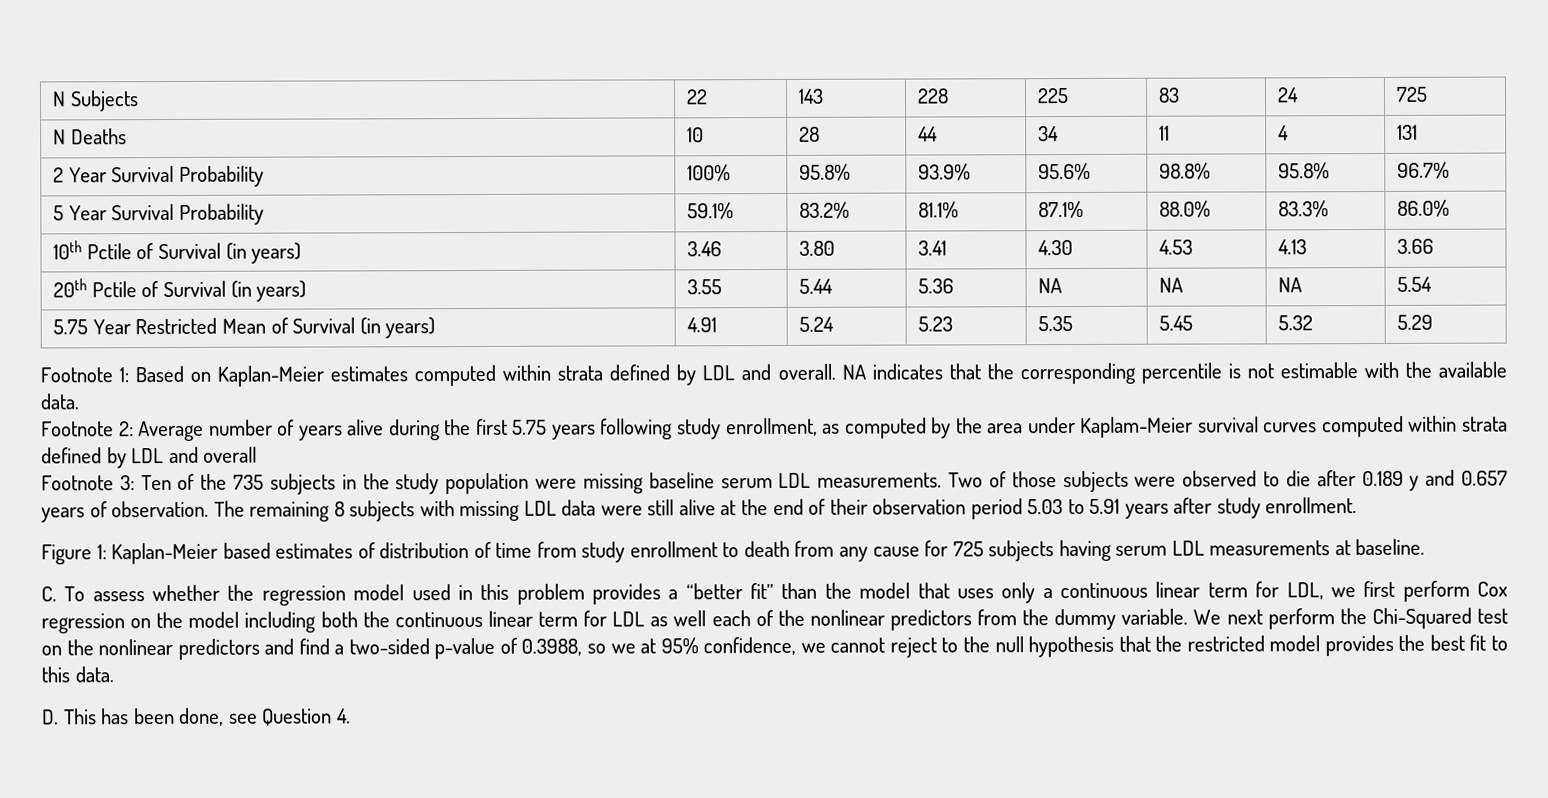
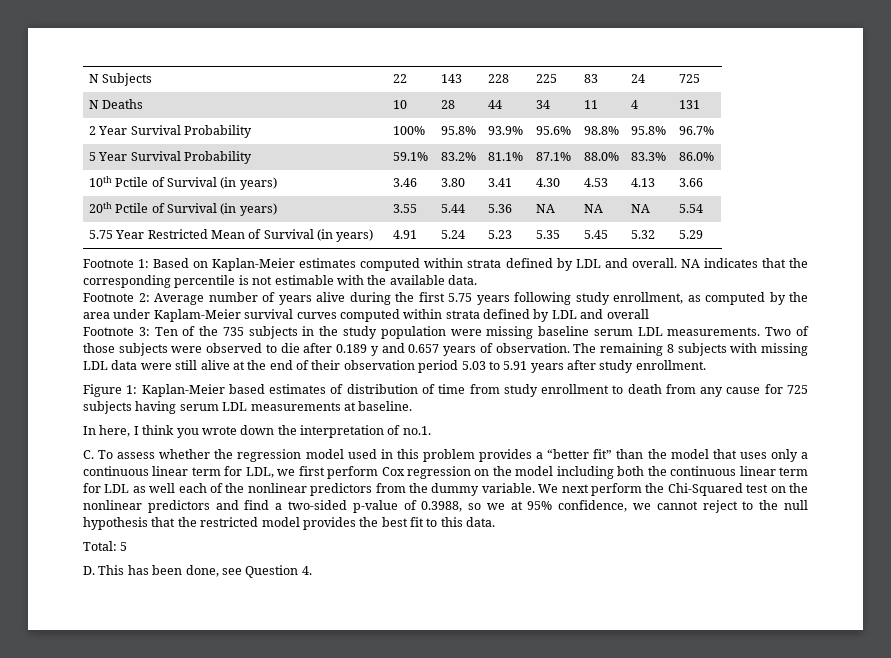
(1426, 547) none -> [83,425,431,438] // In here, I think you wrote down the interpretation of no.1.
(114, 674) none -> [83,541,128,551] // Total: 5

